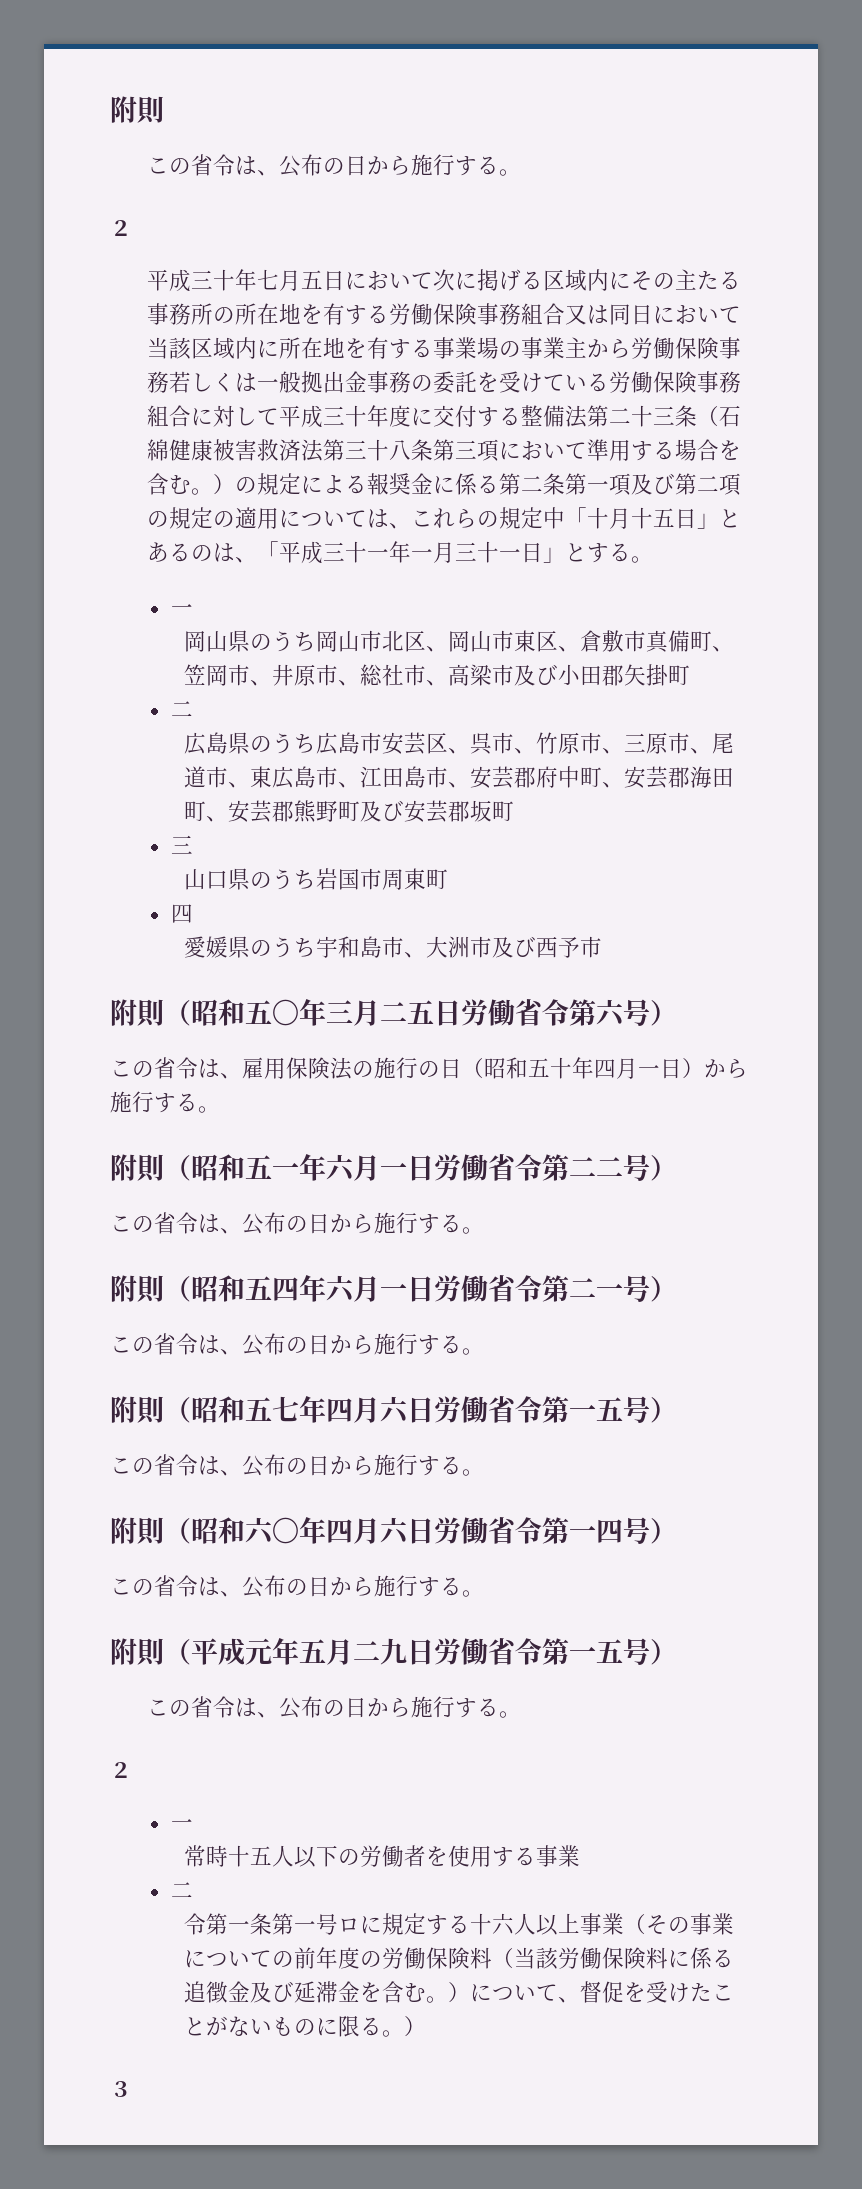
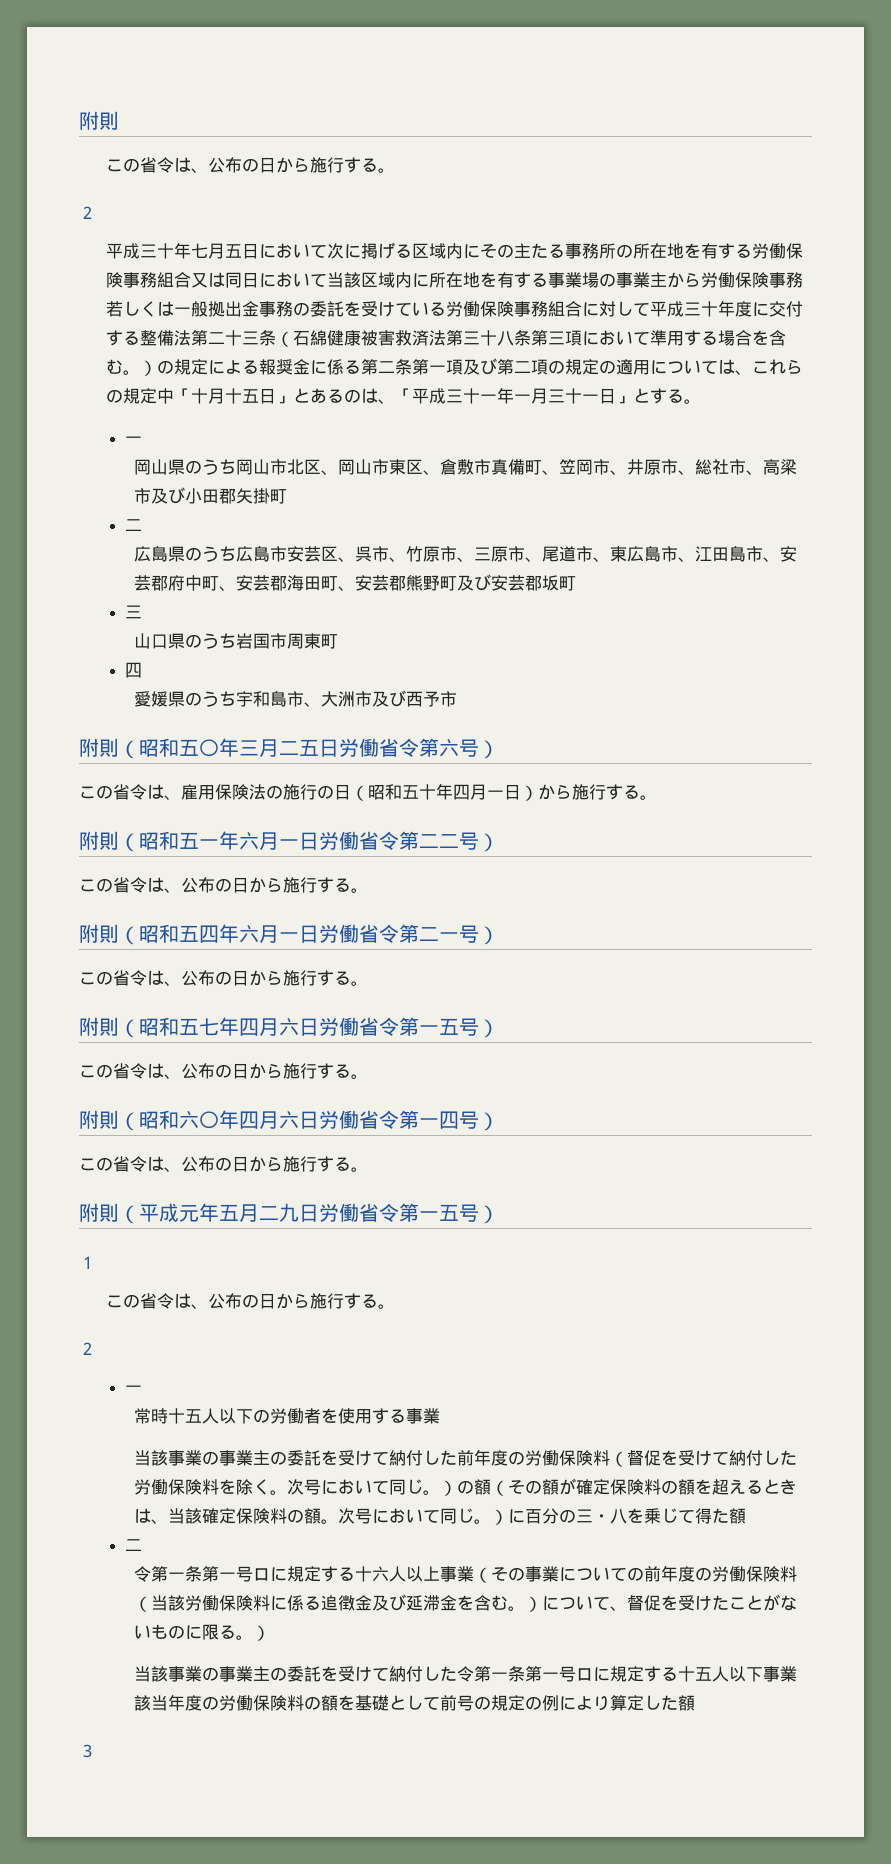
(677, 1652) none -> [79,1256,96,1269] // １
(581, 1856) none -> [133,1449,797,1467] [133,1478,797,1496] [133,1508,746,1525] // 当該事業の事業主の委託を受けて納付した前年度の労働保険料（督促を受けて納付した労働保険料を除く。次号において同じ。）の額（その額が確定保険料の額を超えるときは、当該確定保険料の額。次号において同じ。）に百分の三・八を乗じて得た額
(427, 2026) none -> [133,1666,797,1682] [133,1694,695,1711] // 当該事業の事業主の委託を受けて納付した令第一条第一号ロに規定する十五人以下事業該当年度の労働保険料の額を基礎として前号の規定の例により算定した額

